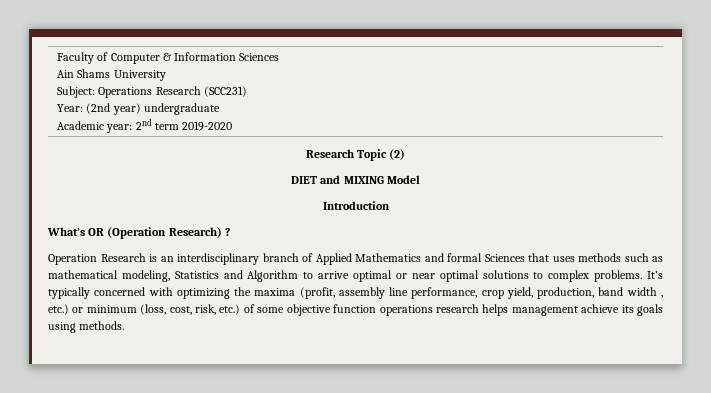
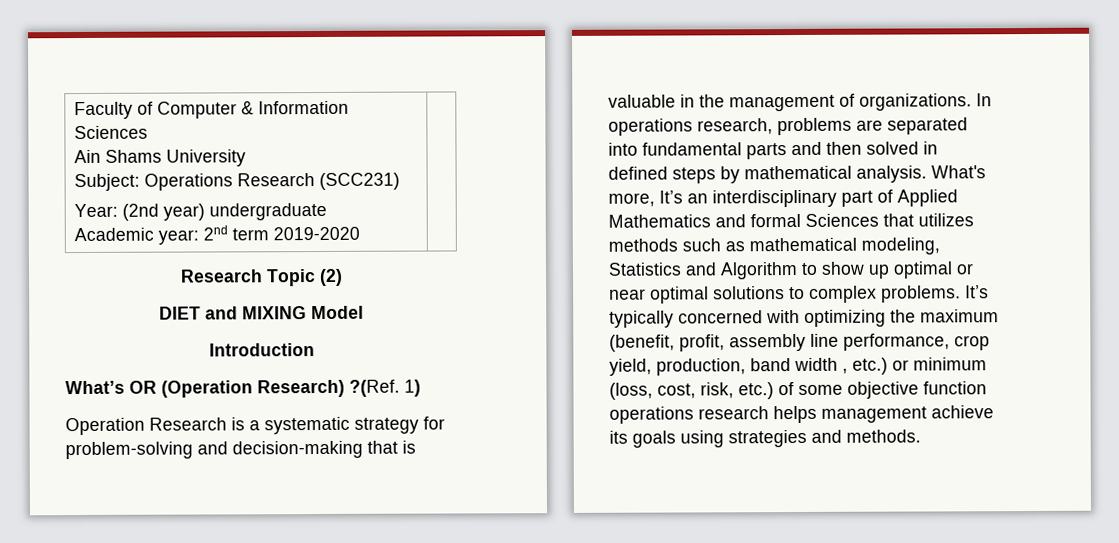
[224,228,230,236] ? -> [349,379,421,397] ?(Ref. 1)
(157, 258) none -> [249,416,445,435] [65,440,416,460] [608,93,992,112] [608,117,968,136] [608,141,938,160] [608,165,986,184] [608,190,683,207] a systematic strategy for problem-solving and decision-making that is valuable in the management of organizations. In operations research, problems are separated into fundamental parts and then solved in defined steps by mathematical analysis. What's more, It’s
[262,253,299,262] branch -> [841,190,873,207] part
[552,256,575,262] uses -> [918,213,974,227] utilizes
[318,271,350,279] arrive -> [821,261,890,279] show up
[254,287,335,299] maxima (profit, -> [920,309,999,323] [609,334,725,352] maximum (benefit, profit,
(76, 327) none -> [728,429,842,448] strategies and

